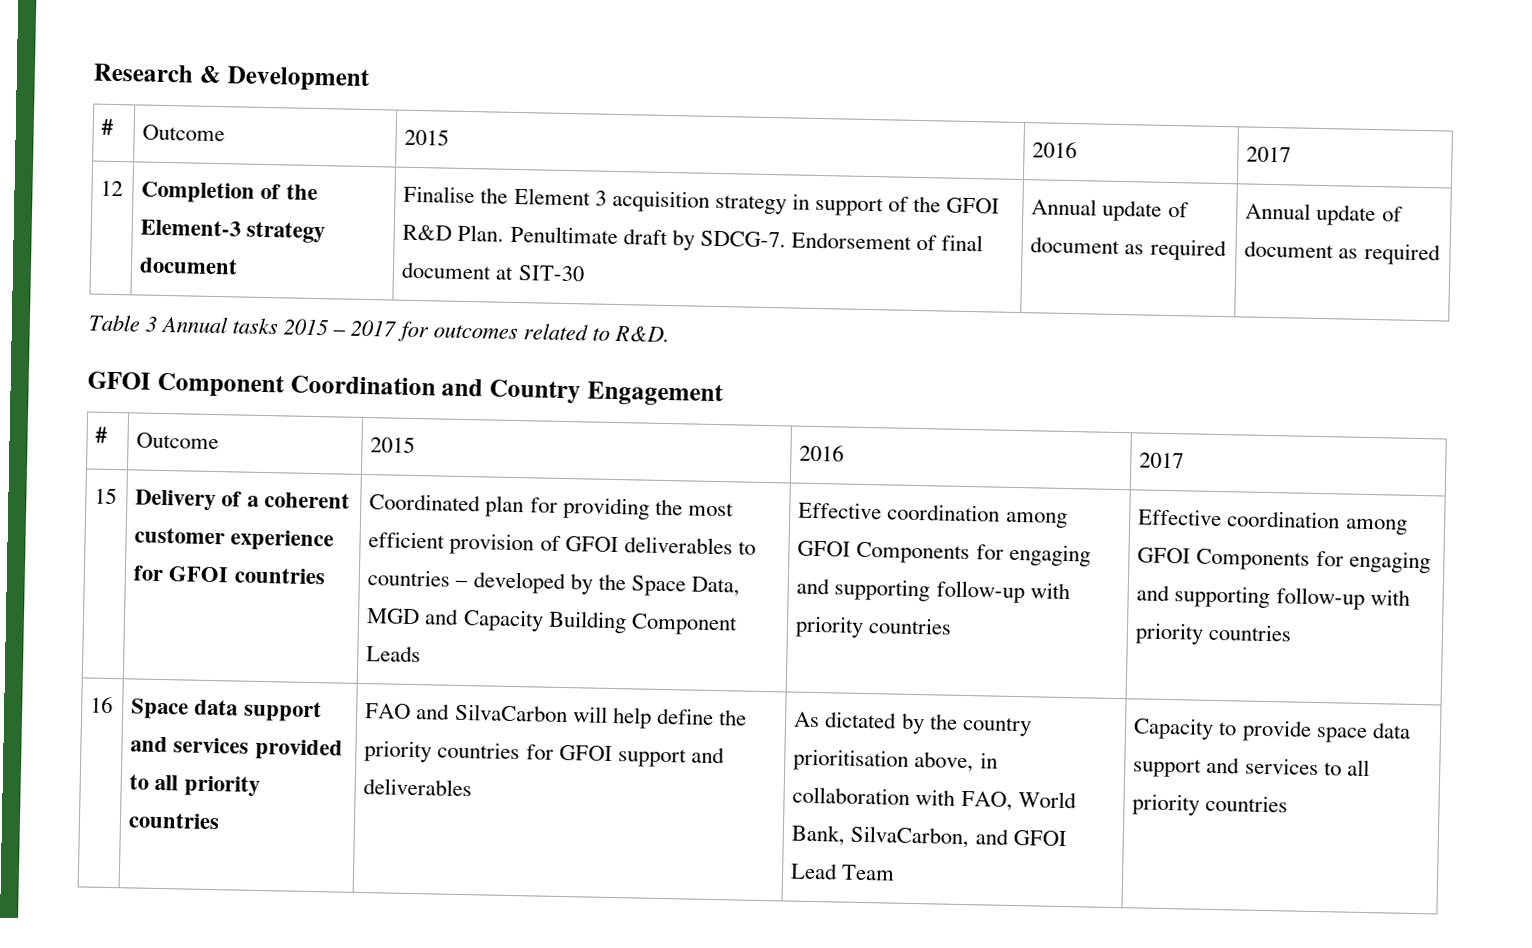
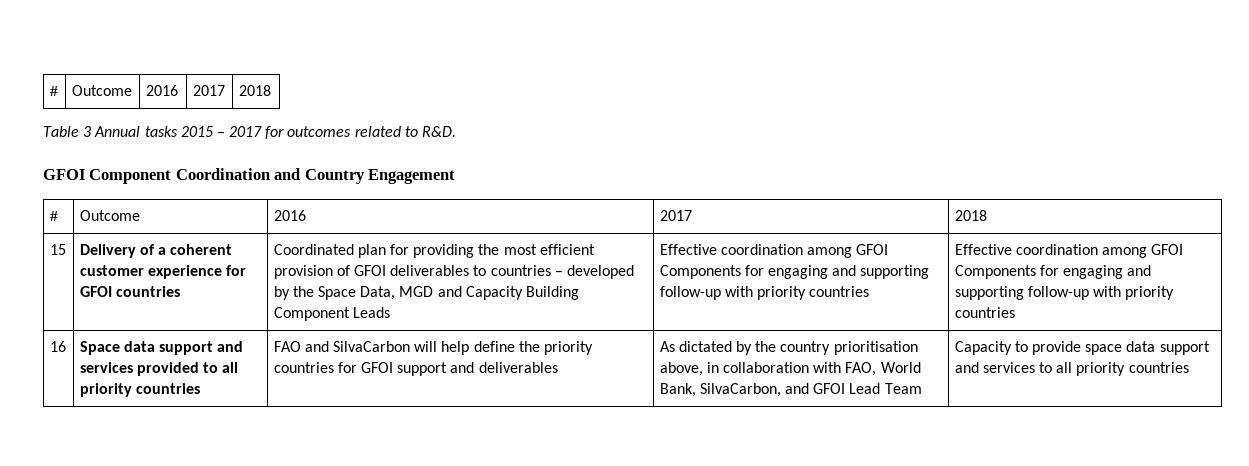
[93,63,370,92] [101,118,115,135] [142,124,226,142] [404,128,450,146] [1032,141,1078,159] [1246,146,1292,163] [100,180,124,197] [141,181,318,204] [140,219,326,244] [139,257,239,275] [403,185,1001,217] [402,224,983,252] [401,261,585,282] [1031,198,1189,222] [1030,236,1227,262] [1245,202,1403,227] [1244,240,1441,266] Research & Development // # | Outcome | 2015 | 2016 | 2017 // 12 | Completion of the Element-3 strategy document | Finalise the Element 3 acquisition strategy in support of the GFOI R&D Plan. Penultimate draft by SDCG-7. Endorsement of final document at SIT-30 | Annual update of document as required | Annual update of document as required -> [49,86,58,96] [71,85,132,96] [145,85,178,96] [192,85,225,96] [238,85,271,96] # | Outcome | 2016 | 2017 | 2018
[370,436,416,454] [799,444,845,462] [1139,452,1185,469] | 2015 | 2016 | 2017 -> [273,210,306,221] [659,210,692,221] [954,210,987,221] | 2016 | 2017 | 2018

